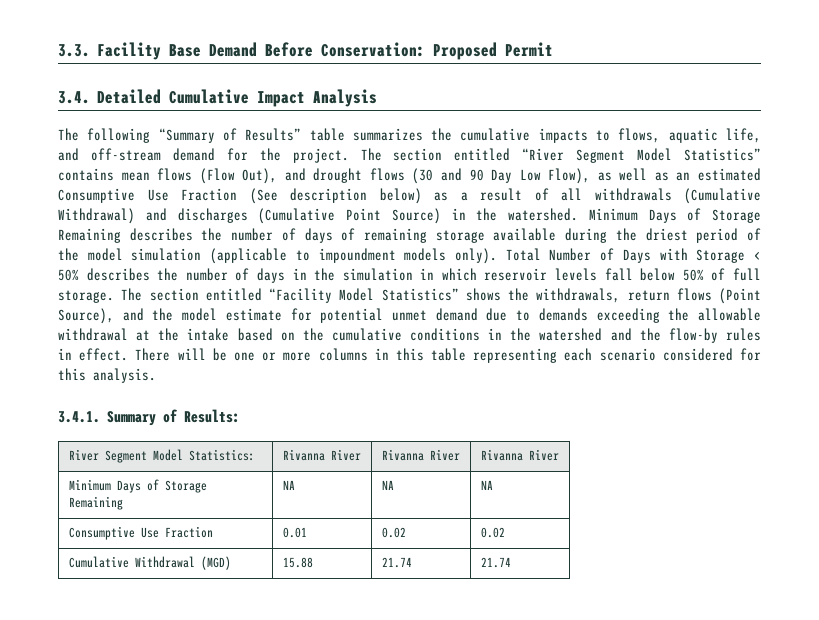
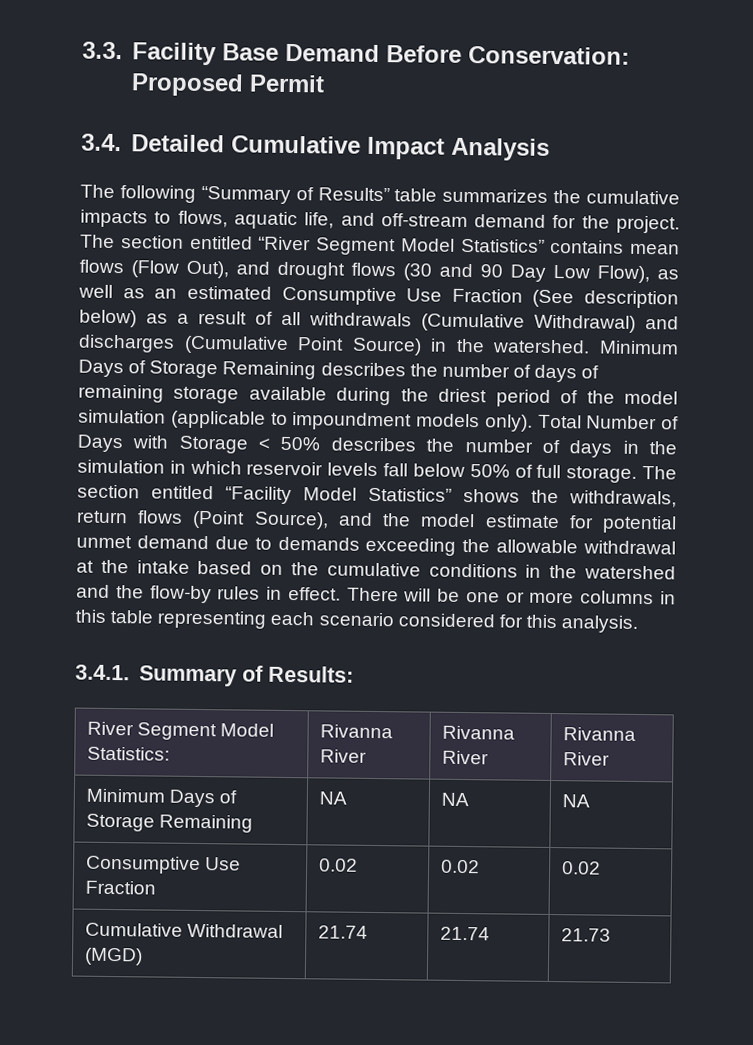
[282,527,307,538] 0.01 -> [318,858,358,872] 0.02
[282,557,313,568] [381,557,412,568] [480,557,511,568] 15.88 | 21.74 | 21.74 -> [317,925,368,939] [439,926,490,941] [560,928,611,942] 21.74 | 21.74 | 21.73

